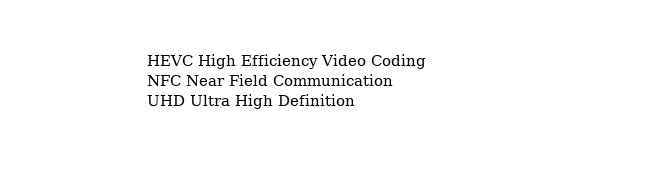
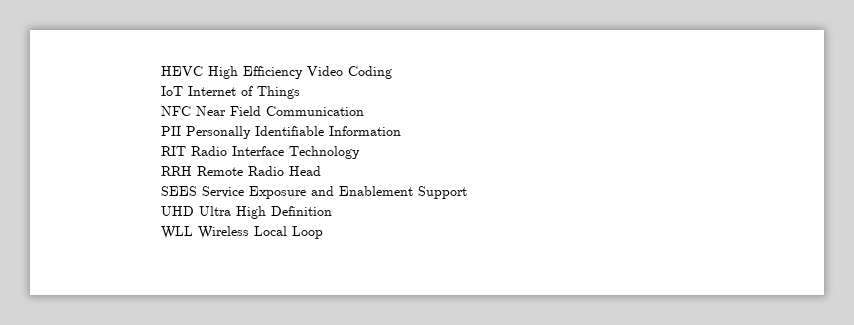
(427, 61) none -> [161,86,301,99] // IoT Internet of Things
(394, 80) none -> [161,126,402,139] [161,146,361,159] [161,166,322,176] [161,186,468,199] // PII Personally Identifiable Information // RIT Radio Interface Technology // RRH Remote Radio Head // SEES Service Exposure and Enablement Support
(356, 100) none -> [161,226,324,239] // WLL Wireless Local Loop

